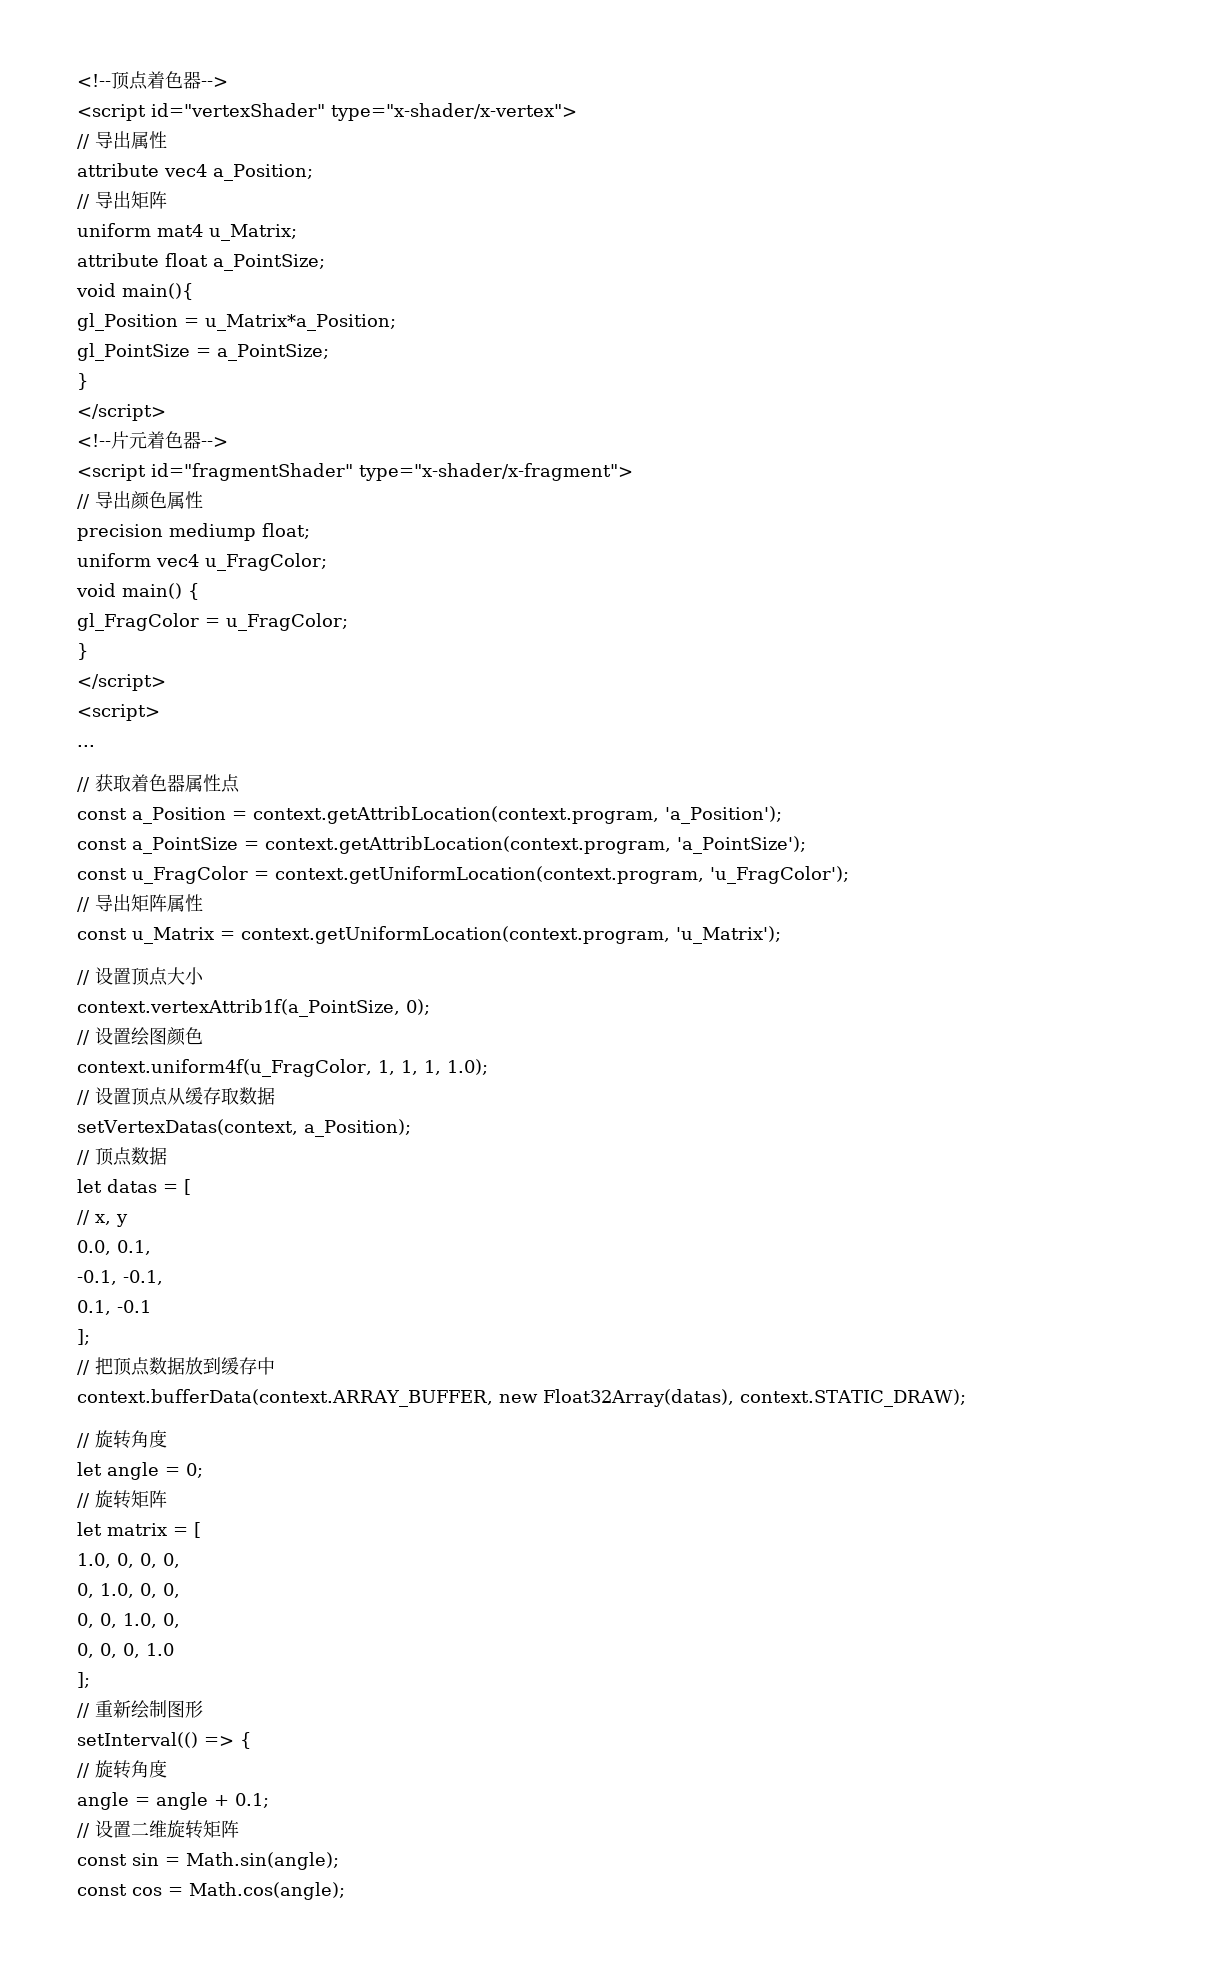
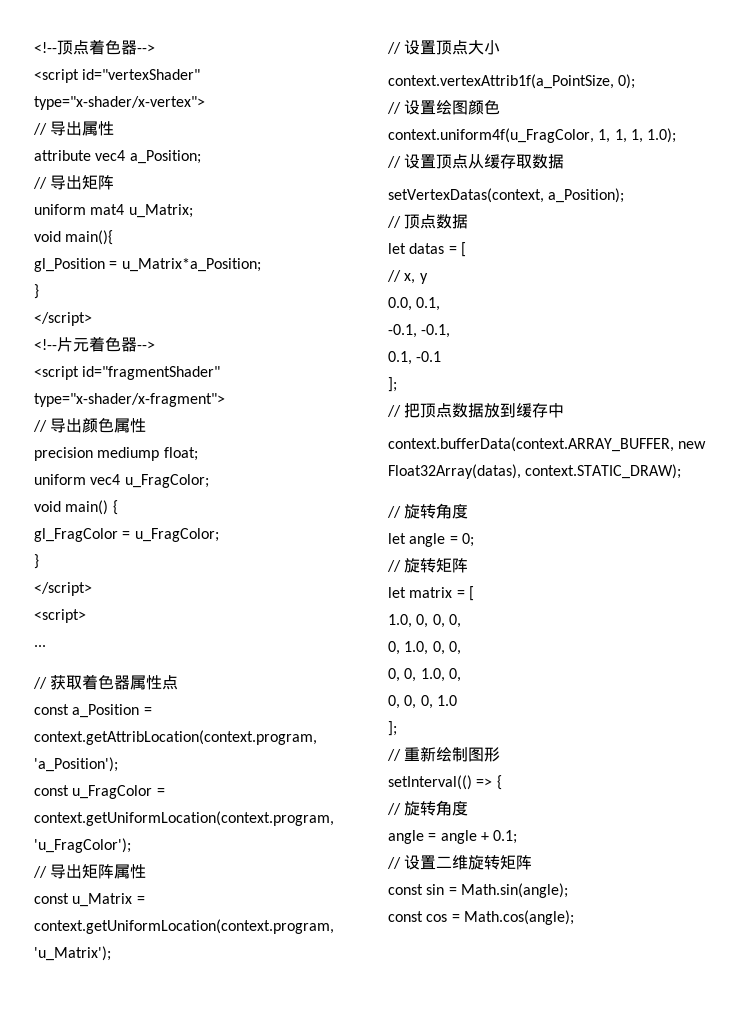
[77,253,325,271] // attribute float a_PointSize; -> (193, 211) none
[77,343,329,361] // gl_PointSize = a_PointSize; -> (261, 265) none
[77,836,806,854] // const a_PointSize = context.getAttribLocation(context.program, 'a_PointSize'); -> (118, 764) none

